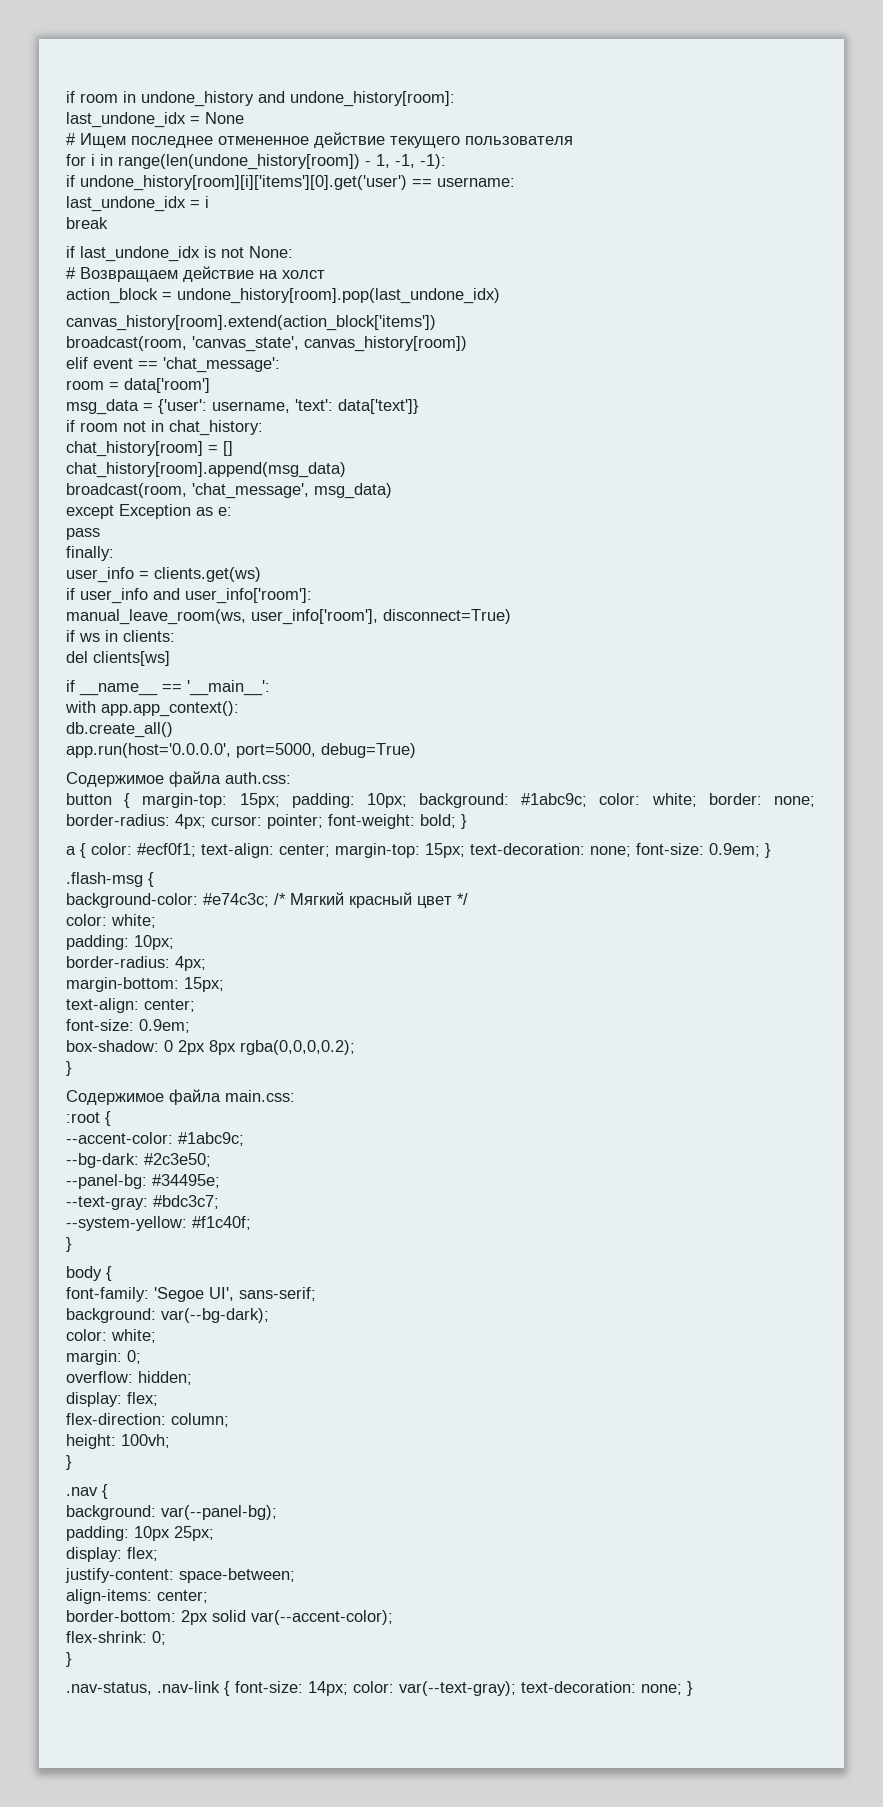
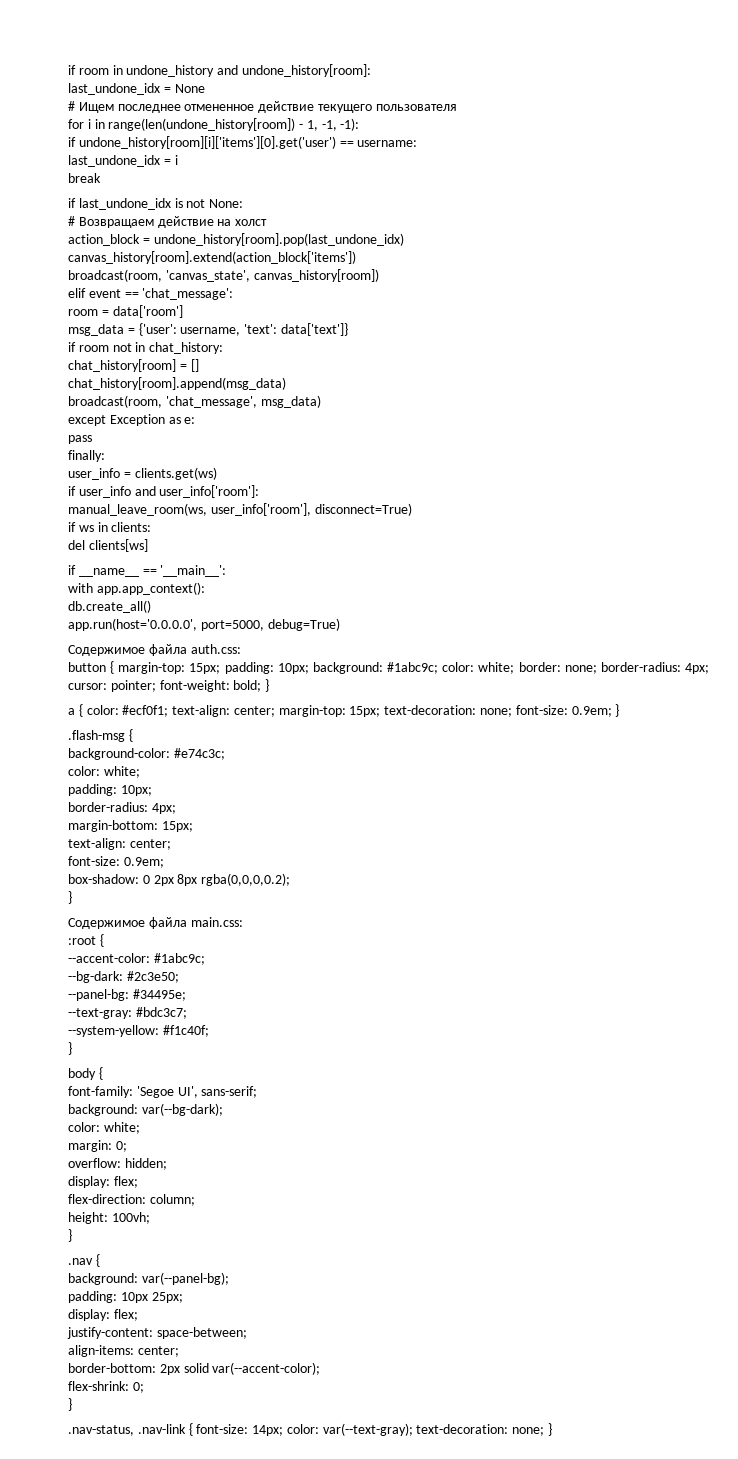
[274,892,468,908] /* Мягкий красный цвет */ -> (225, 754) none

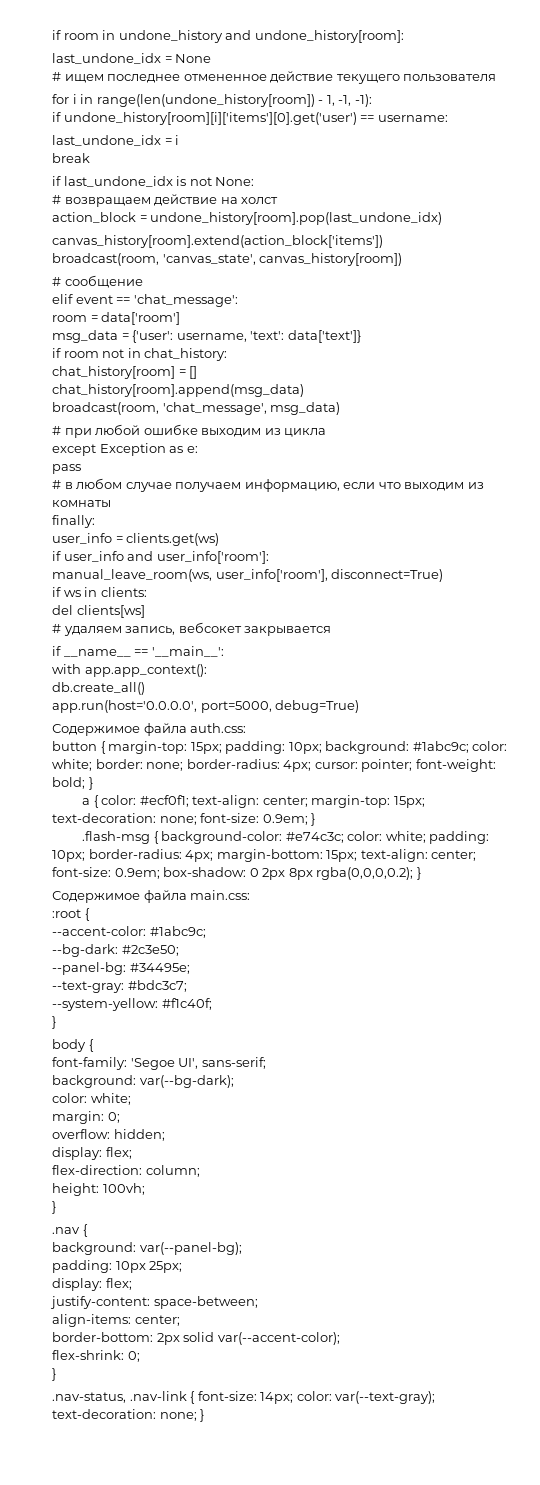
[78,102,114,113] Ищем -> [64,74,104,83] ищем
[78,217,154,228] Возвращаем -> [64,197,151,207] возвращаем
(379, 275) none -> [52,275,143,288] // # сообщение
(321, 401) none -> [52,424,327,438] // # при любой ошибке выходим из цикла
(92, 439) none -> [52,478,484,492] [52,500,111,508] // # в любом случае получаем информацию, если что выходим из комнаты
(148, 545) none -> [52,622,332,636] // # удаляем запись, вебсокет закрывается
(133, 735) // -> (159, 837) none
[68,766,140,778] [68,784,152,796] [68,802,176,814] // color: white; // padding: 10px; // border-radius: 4px; // -> [347,831,490,844] [52,849,214,862] color: white; padding: 10px; border-radius: 4px;
[68,838,171,850] [68,856,164,868] // text-align: center; // font-size: 0.9em; // -> [360,849,477,862] [52,867,160,879] text-align: center; font-size: 0.9em;
(291, 879) // -> (414, 873) none

